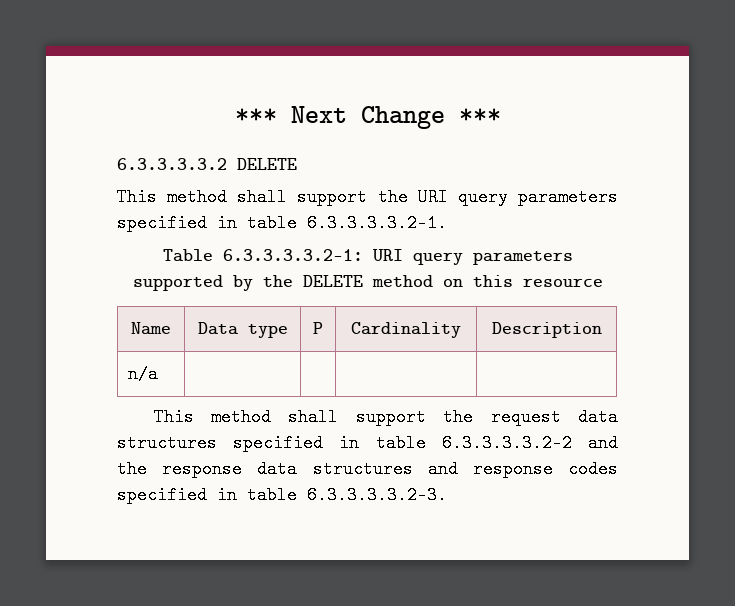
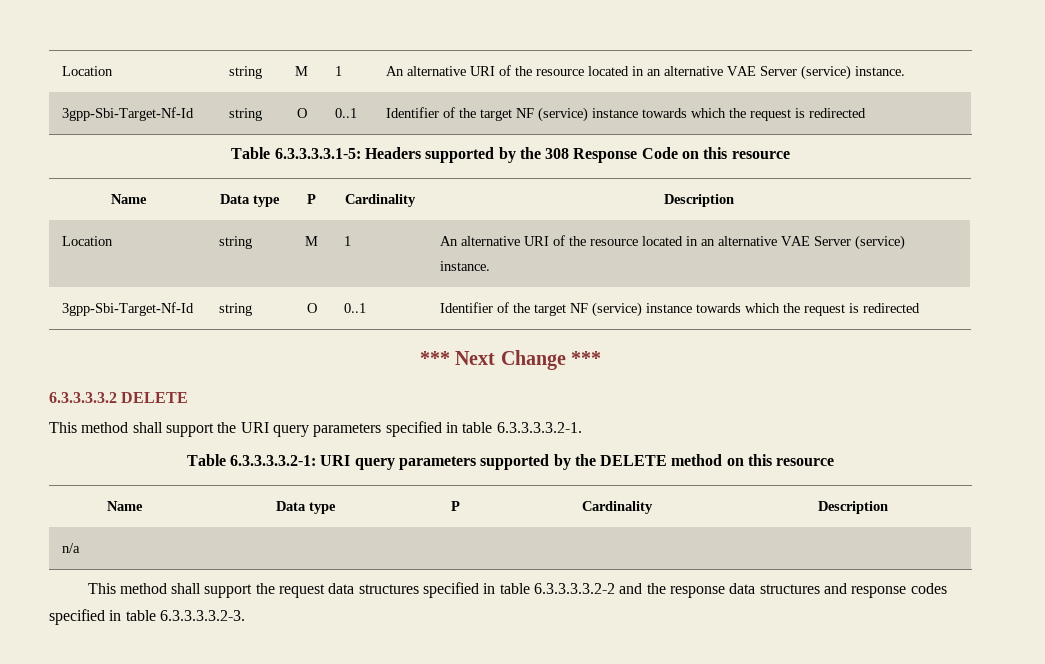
(234, 115) none -> [61,66,113,76] [228,66,262,79] [295,66,308,76] [334,66,342,76] [385,65,905,80] [61,107,194,121] [228,108,262,121] [296,108,307,118] [334,108,357,118] [385,107,866,122] [231,147,790,163] [110,194,147,204] [219,194,280,207] [307,194,316,204] [344,194,416,207] [664,194,734,207] [61,236,113,246] [218,236,252,249] [305,236,318,246] [343,236,351,246] [439,235,905,250] [439,261,490,271] [61,302,194,316] [218,303,252,316] [306,303,317,313] [343,303,366,313] [439,302,920,317] Location | string | M | 1 | An alternative URI of the resource located in an alternative VAE Server (service) instance. // 3gpp-Sbi-Target-Nf-Id | string | O | 0..1 | Identifier of the target NF (service) instance towards which the request is redirected // Table 6.3.3.3.3.1-5: Headers supported by the 308 Response Code on this resource // Name | Data type | P | Cardinality | Description // Location | string | M | 1 | An alternative URI of the resource located in an alternative VAE Server (service) instance. // 3gpp-Sbi-Target-Nf-Id | string | O | 0..1 | Identifier of the target NF (service) instance towards which the request is redirected //

